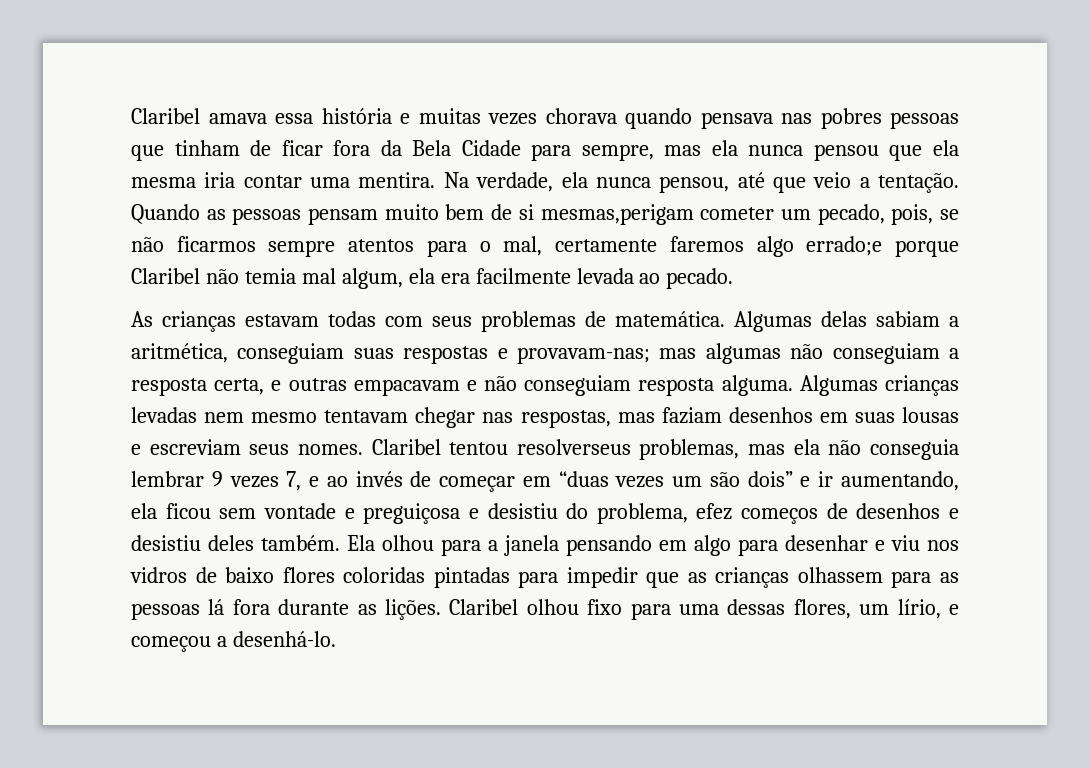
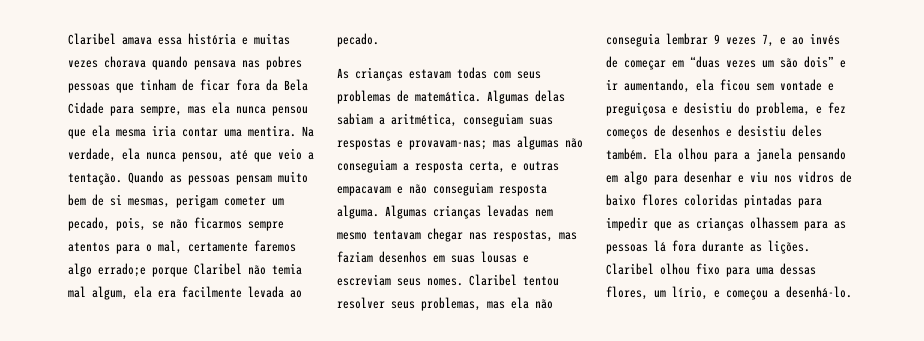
[540,204,694,225] mesmas,perigam -> [128,194,218,208] mesmas, perigam
[516,439,631,455] resolverseus -> [337,297,415,309] resolver seus
[696,503,733,520] efez -> [816,102,846,114] e fez

